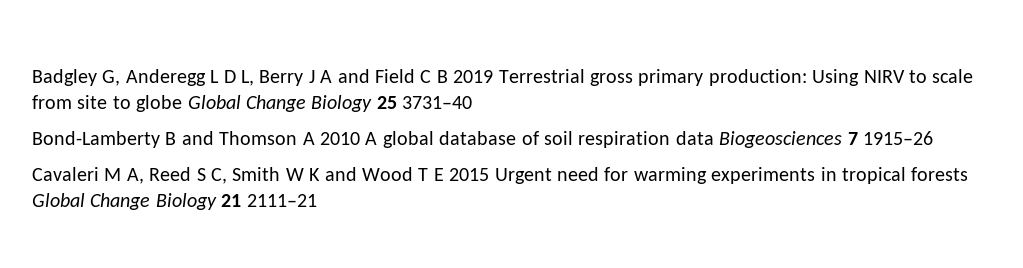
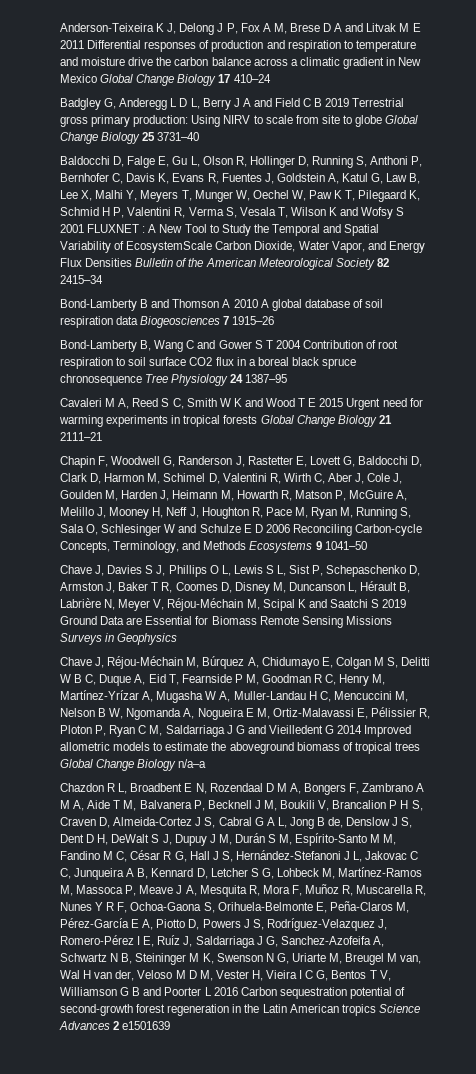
(32, 77) none -> [60,23,421,35] [60,40,416,52] [60,57,422,69] [60,74,271,86] Anderson-Teixeira K J, Delong J P, Fox A M, Brese D A and Litvak M E 2011 Differential responses of production and respiration to temperature and moisture drive the carbon balance across a climatic gradient in New Mexico Global Change Biology 17 410–24 //
(473, 102) none -> [60,156,423,168] [60,173,421,184] [60,190,421,202] [60,207,405,219] [60,224,380,236] [60,241,425,253] [60,258,389,270] [60,275,103,284] // Baldocchi D, Falge E, Gu L, Olson R, Hollinger D, Running S, Anthoni P, Bernhofer C, Davis K, Evans R, Fuentes J, Goldstein A, Katul G, Law B, Lee X, Malhi Y, Meyers T, Munger W, Oechel W, Paw K T, Pilegaard K, Schmid H P, Valentini R, Verma S, Vesala T, Wilson K and Wofsy S 2001 FLUXNET : A New Tool to Study the Temporal and Spatial Variability of EcosystemScale Carbon Dioxide, Water Vapor, and Energy Flux Densities Bulletin of the American Meteorological Society 82 2415–34
(933, 138) none -> [60,340,399,352] [60,357,357,369] [60,374,288,386] // Bond-Lamberty B, Wang C and Gower S T 2004 Contribution of root respiration to soil surface CO2 flux in a boreal black spruce chronosequence Tree Physiology 24 1387–95
(317, 200) none -> [60,456,423,468] [60,473,403,484] [60,490,408,501] [60,507,412,519] [60,524,423,536] [60,541,367,553] [60,565,421,577] [60,581,411,594] [60,598,407,611] [60,616,392,628] [60,633,178,645] [60,656,431,669] [60,674,386,686] [60,690,408,703] [60,707,431,720] [60,725,412,737] [60,742,420,754] [60,759,207,771] [60,783,425,795] [60,800,423,811] [60,817,413,829] [60,833,397,846] [60,850,419,862] [60,867,423,880] [60,884,427,897] [60,901,409,913] [60,918,387,931] [60,935,384,948] [60,953,422,965] [60,970,391,981] [60,987,406,999] [60,1004,420,1016] [59,1021,171,1030] // Chapin F, Woodwell G, Randerson J, Rastetter E, Lovett G, Baldocchi D, Clark D, Harmon M, Schimel D, Valentini R, Wirth C, Aber J, Cole J, Goulden M, Harden J, Heimann M, Howarth R, Matson P, McGuire A, Melillo J, Mooney H, Neff J, Houghton R, Pace M, Ryan M, Running S, Sala O, Schlesinger W and Schulze E D 2006 Reconciling Carbon-cycle Concepts, Terminology, and Methods Ecosystems 9 1041–50 // Chave J, Davies S J, Phillips O L, Lewis S L, Sist P, Schepaschenko D, Armston J, Baker T R, Coomes D, Disney M, Duncanson L, Hérault B, Labrière N, Meyer V, Réjou-Méchain M, Scipal K and Saatchi S 2019 Ground Data are Essential for Biomass Remote Sensing Missions Surveys in Geophysics // Chave J, Réjou-Méchain M, Búrquez A, Chidumayo E, Colgan M S, Delitti W B C, Duque A, Eid T, Fearnside P M, Goodman R C, Henry M, Martínez-Yrízar A, Mugasha W A, Muller-Landau H C, Mencuccini M, Nelson B W, Ngomanda A, Nogueira E M, Ortiz-Malavassi E, Pélissier R, Ploton P, Ryan C M, Saldarriaga J G and Vieilledent G 2014 Improved allometric models to estimate the aboveground biomass of tropical trees Global Change Biology n/a–a // Chazdon R L, Broadbent E N, Rozendaal D M A, Bongers F, Zambrano A M A, Aide T M, Balvanera P, Becknell J M, Boukili V, Brancalion P H S, Craven D, Almeida-Cortez J S, Cabral G A L, Jong B de, Denslow J S, Dent D H, DeWalt S J, Dupuy J M, Durán S M, Espírito-Santo M M, Fandino M C, César R G, Hall J S, Hernández-Stefanoni J L, Jakovac C C, Junqueira A B, Kennard D, Letcher S G, Lohbeck M, Martínez-Ramos M, Massoca P, Meave J A, Mesquita R, Mora F, Muñoz R, Muscarella R, Nunes Y R F, Ochoa-Gaona S, Orihuela-Belmonte E, Peña-Claros M, Pérez-García E A, Piotto D, Powers J S, Rodríguez-Velazquez J, Romero-Pérez I E, Ruíz J, Saldarriaga J G, Sanchez-Azofeifa A, Schwartz N B, Steininger M K, Swenson N G, Uriarte M, Breugel M van, Wal H van der, Veloso M D M, Vester H, Vieira I C G, Bentos T V, Williamson G B and Poorter L 2016 Carbon sequestration potential of second-growth forest regeneration in the Latin American tropics Science Advances 2 e1501639

